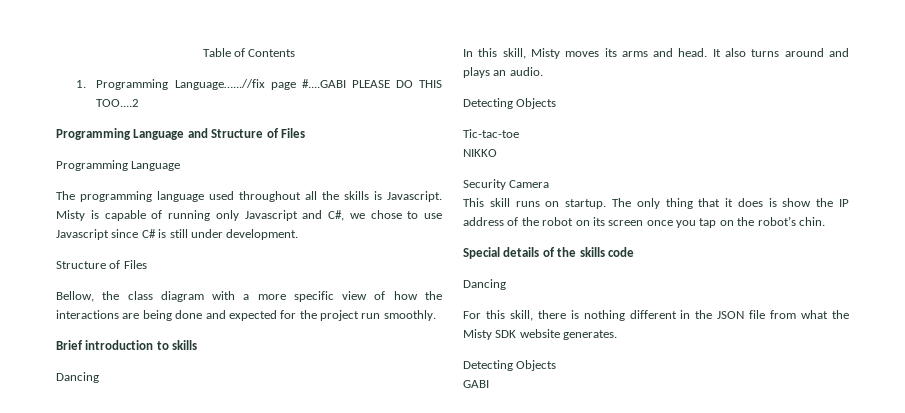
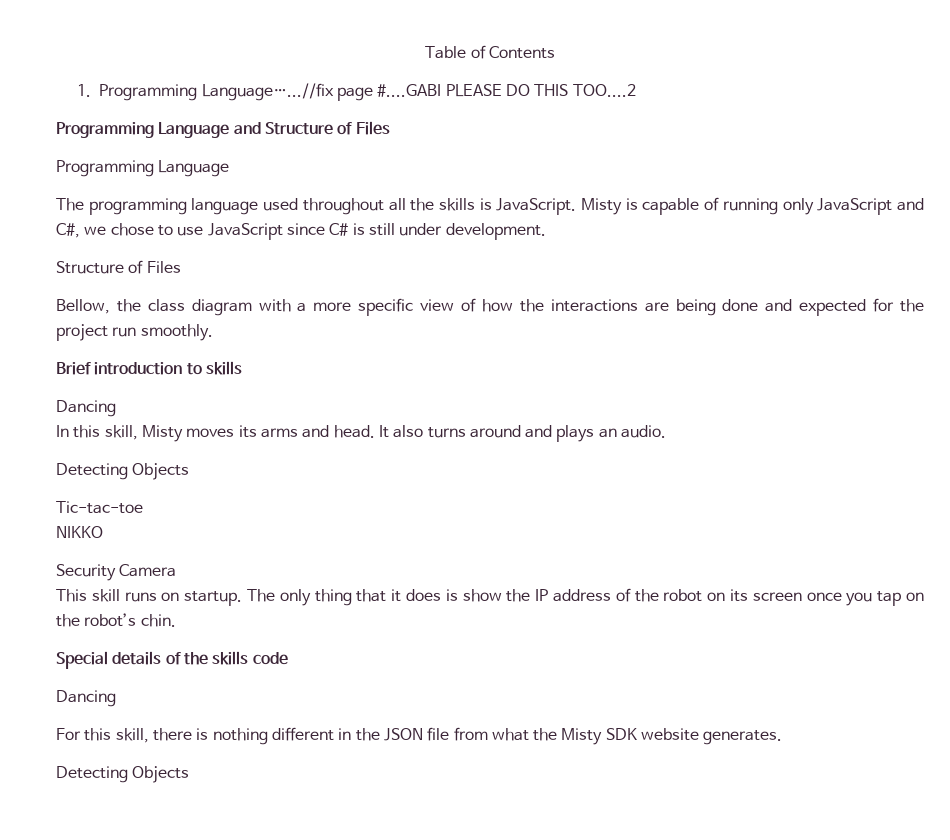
[387,191,442,202] Javascript. -> [496,198,577,215] JavaScript.
[244,210,298,221] Javascript -> [817,198,893,215] JavaScript
[56,229,109,240] Javascript -> [207,223,283,240] JavaScript
[463,380,489,388] // GABI -> (190, 774) none

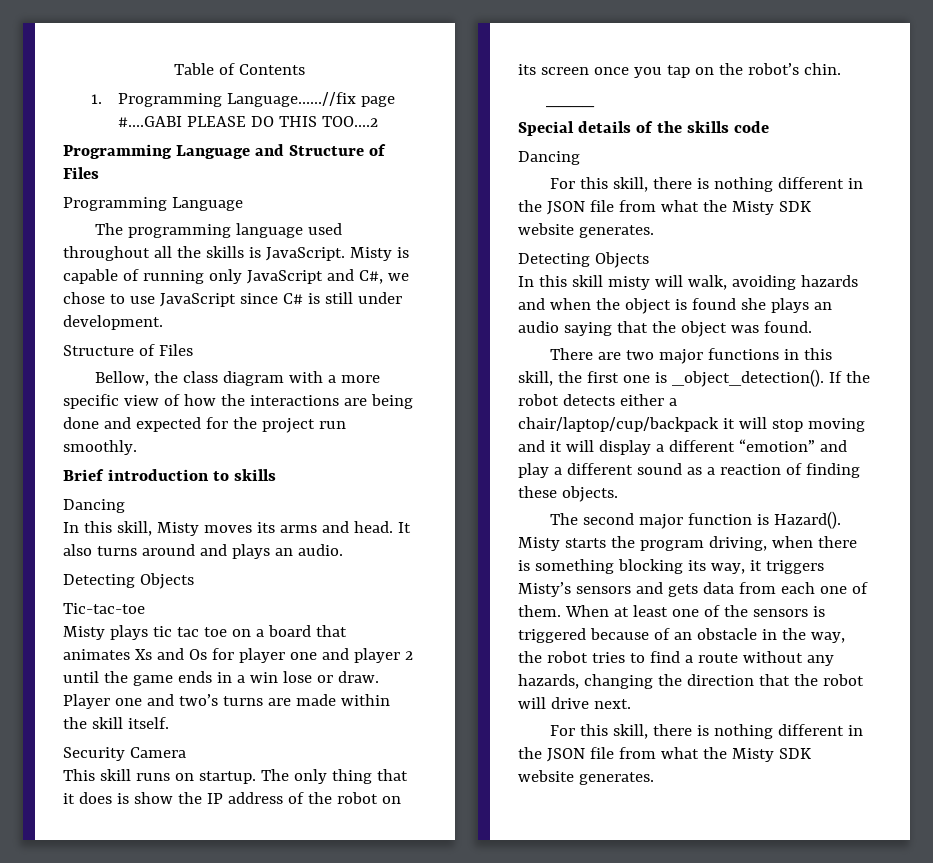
[56,526,103,538] NIKKO -> [63,625,347,640] [63,648,413,663] [63,671,379,686] [63,694,390,709] [63,717,169,729] Misty plays tic tac toe on a board that animates Xs and Os for player one and player 2 until the game ends in a win lose or draw. Player one and two’s turns are made within the skill itself.
(176, 620) none -> [545,104,595,108] // ____
(190, 774) none -> [518,275,858,290] [518,298,832,314] [518,321,812,337] [550,348,832,364] [518,369,870,387] [518,394,677,406] [518,417,865,432] [518,439,847,455] [518,463,860,478] [518,486,618,502] [550,511,841,529] [518,536,857,551] [518,559,824,574] [518,582,868,597] [518,605,825,617] [518,628,845,643] [518,651,834,666] [518,674,864,689] [518,697,631,709] [550,724,863,739] [518,747,811,762] [518,770,654,785] // In this skill misty will walk, avoiding hazards and when the object is found she plays an audio saying that the object was found. // There are two major functions in this skill, the first one is _object_detection(). If the robot detects either a chair/laptop/cup/backpack it will stop moving and it will display a different “emotion” and play a different sound as a reaction of finding these objects. // The second major function is Hazard(). Misty starts the program driving, when there is something blocking its way, it triggers Misty’s sensors and gets data from each one of them. When at least one of the sensors is triggered because of an obstacle in the way, the robot tries to find a route without any hazards, changing the direction that the robot will drive next. // For this skill, there is nothing different in the JSON file from what the Misty SDK website generates.

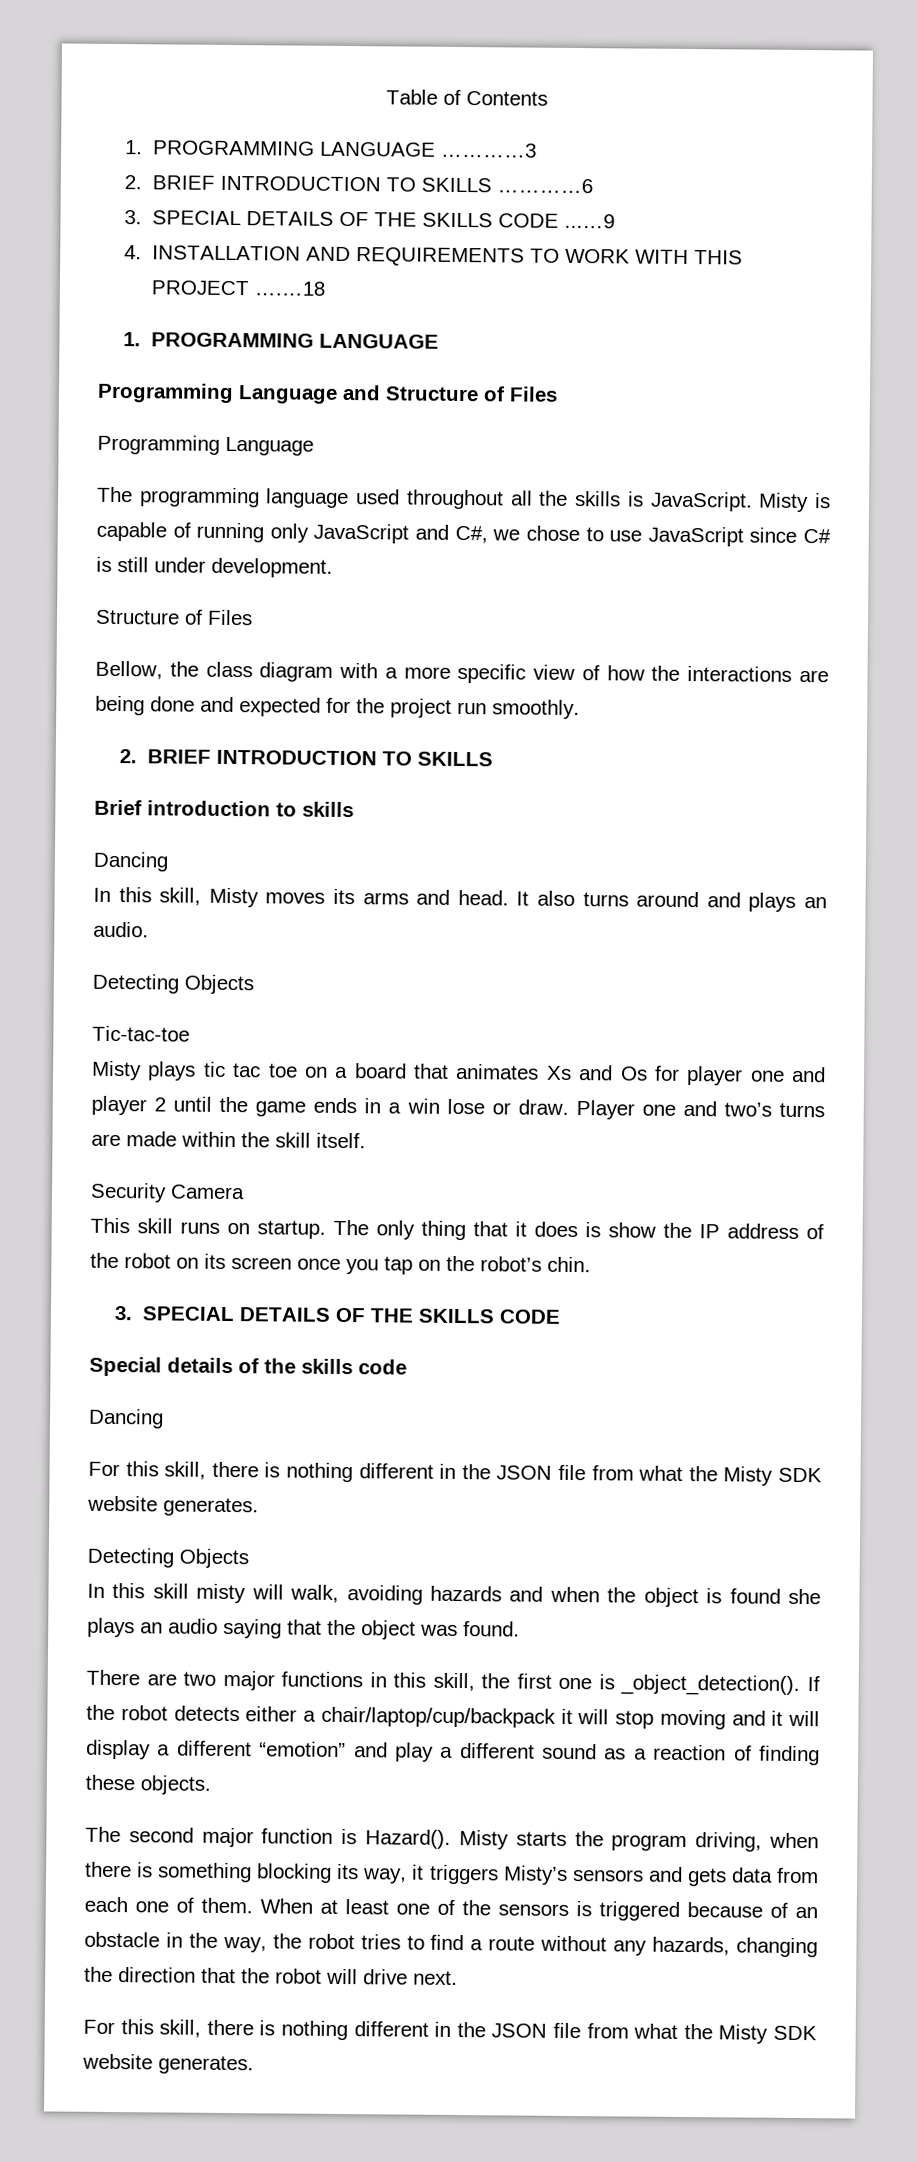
[118,92,396,107] [118,116,379,127] Programming Language…...//fix page #....GABI PLEASE DO THIS TOO....2 -> [152,140,537,158] [124,175,593,194] [124,210,615,229] [124,245,743,267] [150,280,325,296] [123,332,439,349] PROGRAMMING LANGUAGE …………3 // 2. BRIEF INTRODUCTION TO SKILLS …………6 // 3. SPECIAL DETAILS OF THE SKILLS CODE ...…9 // 4. INSTALLATION AND REQUIREMENTS TO WORK WITH THIS PROJECT ….…18 // 1. PROGRAMMING LANGUAGE
(137, 447) none -> [119,749,493,767] // 2. BRIEF INTRODUCTION TO SKILLS
[545,104,595,108] ____ -> [114,1306,561,1324] 3. SPECIAL DETAILS OF THE SKILLS CODE

